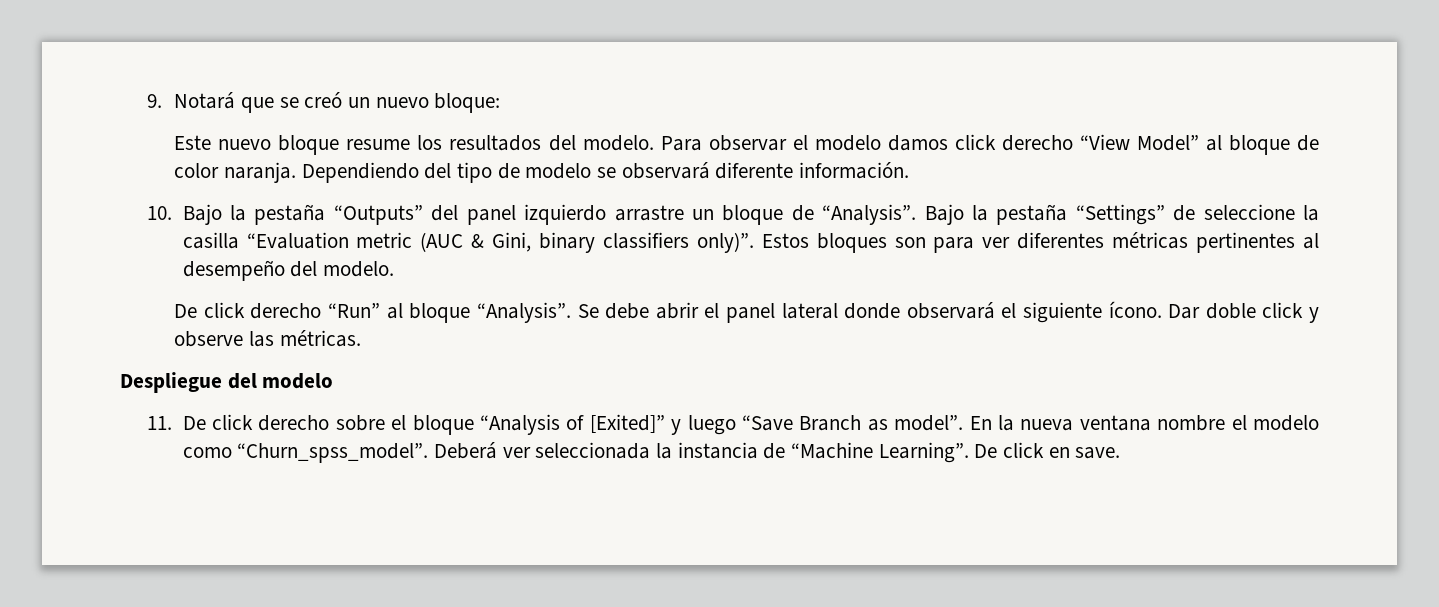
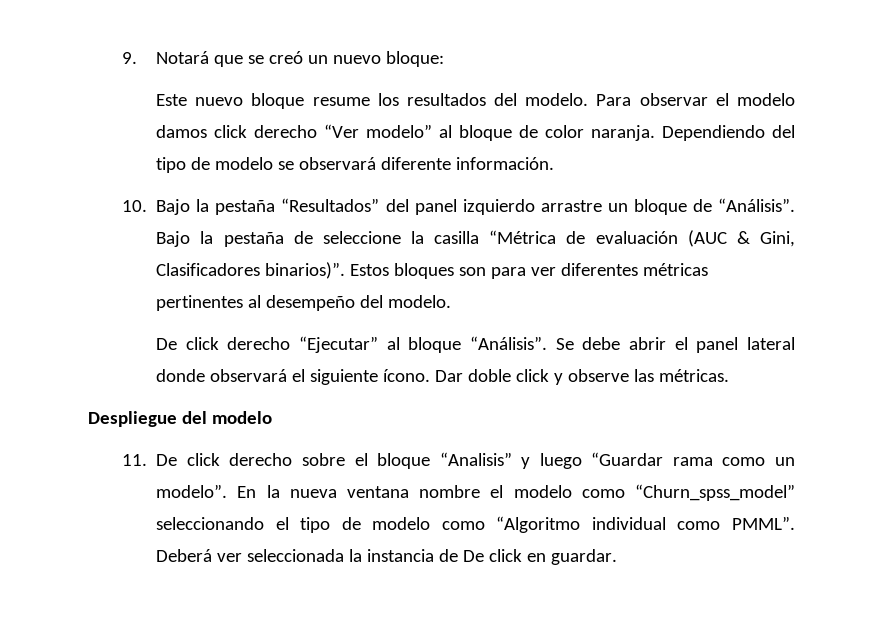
[1079,134,1199,151] “View Model” -> [324,124,433,138] “Ver modelo”
[333,205,423,225] “Outputs” -> [281,198,380,212] “Resultados”
[822,204,1165,225] “Analysis”. Bajo la pestaña “Settings” -> [718,198,796,212] [156,231,284,247] “Análisis”. Bajo la pestaña
[246,232,754,253] “Evaluation metric (AUC & Gini, binary classifiers only)”. -> [489,230,795,247] [156,262,346,279] “Métrica de evaluación (AUC & Gini, Clasificadores binarios)”.
[328,302,571,323] “Run” al bloque “Analysis”. -> [299,336,548,353] “Ejecutar” al bloque “Análisis”.
[480,414,964,435] “Analysis of [Exited]” y luego “Save Branch as model”. -> [439,452,795,469] [156,484,228,498] “Analisis” y luego “Guardar rama como un modelo”.
[237,443,429,463] “Churn_spss_model”. -> [635,484,795,501] [156,516,795,533] “Churn_spss_model” seleccionando el tipo de modelo como “Algoritmo individual como PMML”.
[790,442,969,463] “Machine Learning”. -> (459, 555) none
[1075,447,1121,459] save. -> [551,549,618,565] guardar.

